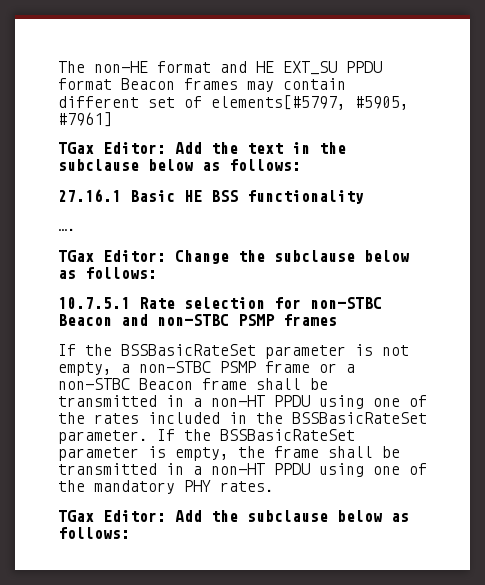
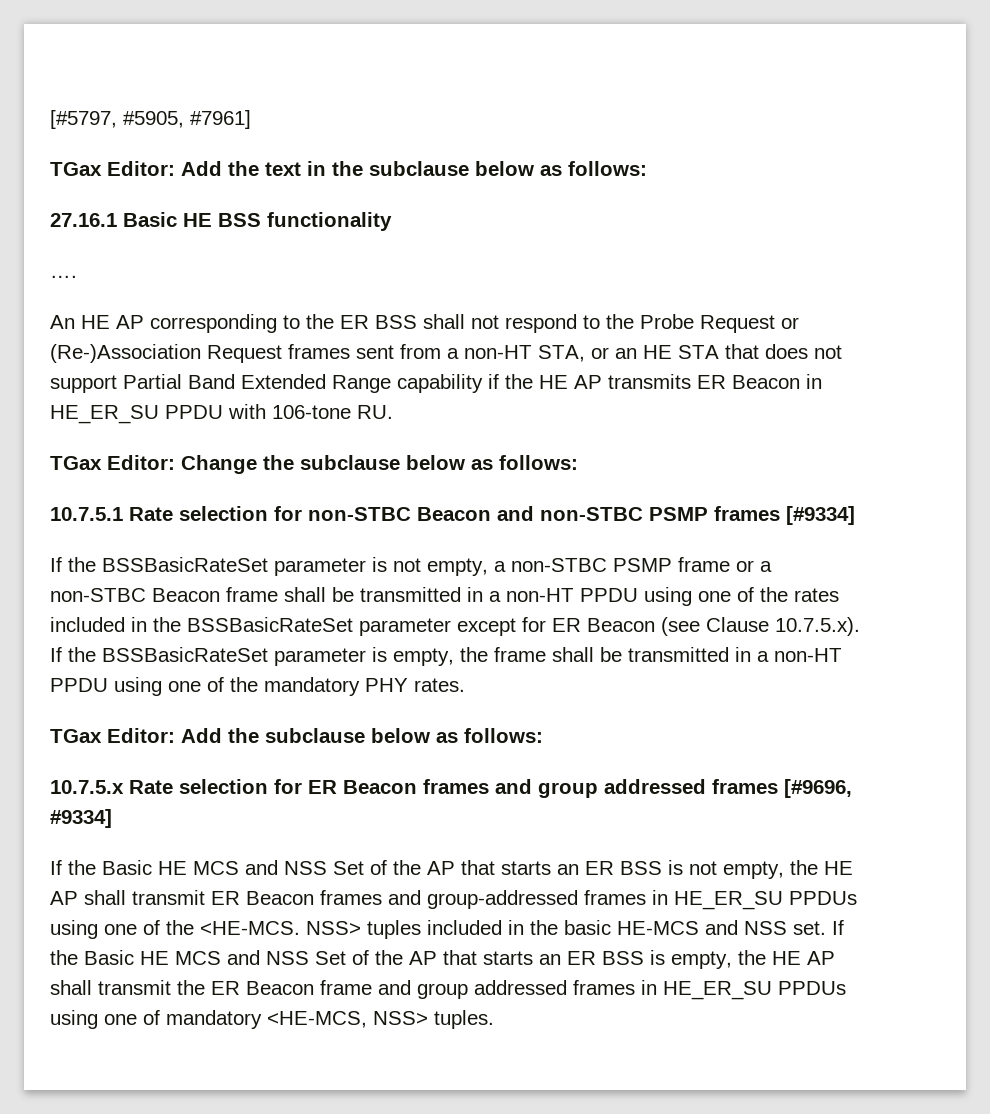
[58,61,382,75] [58,78,346,92] [58,95,346,110] The non-HE format and HE EXT_SU PPDU format Beacon frames may contain different set of elements[#5797, -> [50,110,117,129] [#5797,
(76, 229) none -> [50,314,799,333] [50,344,842,363] [50,374,822,393] [50,404,393,424] // An HE AP corresponding to the ER BSS shall not respond to the Probe Request or (Re-)Association Request frames sent from a non-HT STA, or an HE STA that does not support Partial Band Extended Range capability if the HE AP transmits ER Beacon in HE_ER_SU PPDU with 106-tone RU.
(337, 320) none -> [786,506,855,525] [#9334]
[58,430,148,444] parameter. -> [359,617,860,636] parameter except for ER Beacon (see Clause 10.7.5.x).
(130, 533) none -> [50,779,852,798] [50,809,112,828] [50,860,853,879] [50,890,857,910] [50,920,844,939] [50,950,835,969] [50,980,846,1000] [50,1010,494,1029] // 10.7.5.x Rate selection for ER Beacon frames and group addressed frames [#9696, #9334] // If the Basic HE MCS and NSS Set of the AP that starts an ER BSS is not empty, the HE AP shall transmit ER Beacon frames and group-addressed frames in HE_ER_SU PPDUs using one of the <HE-MCS. NSS> tuples included in the basic HE-MCS and NSS set. If the Basic HE MCS and NSS Set of the AP that starts an ER BSS is empty, the HE AP shall transmit the ER Beacon frame and group addressed frames in HE_ER_SU PPDUs using one of mandatory <HE-MCS, NSS> tuples.

